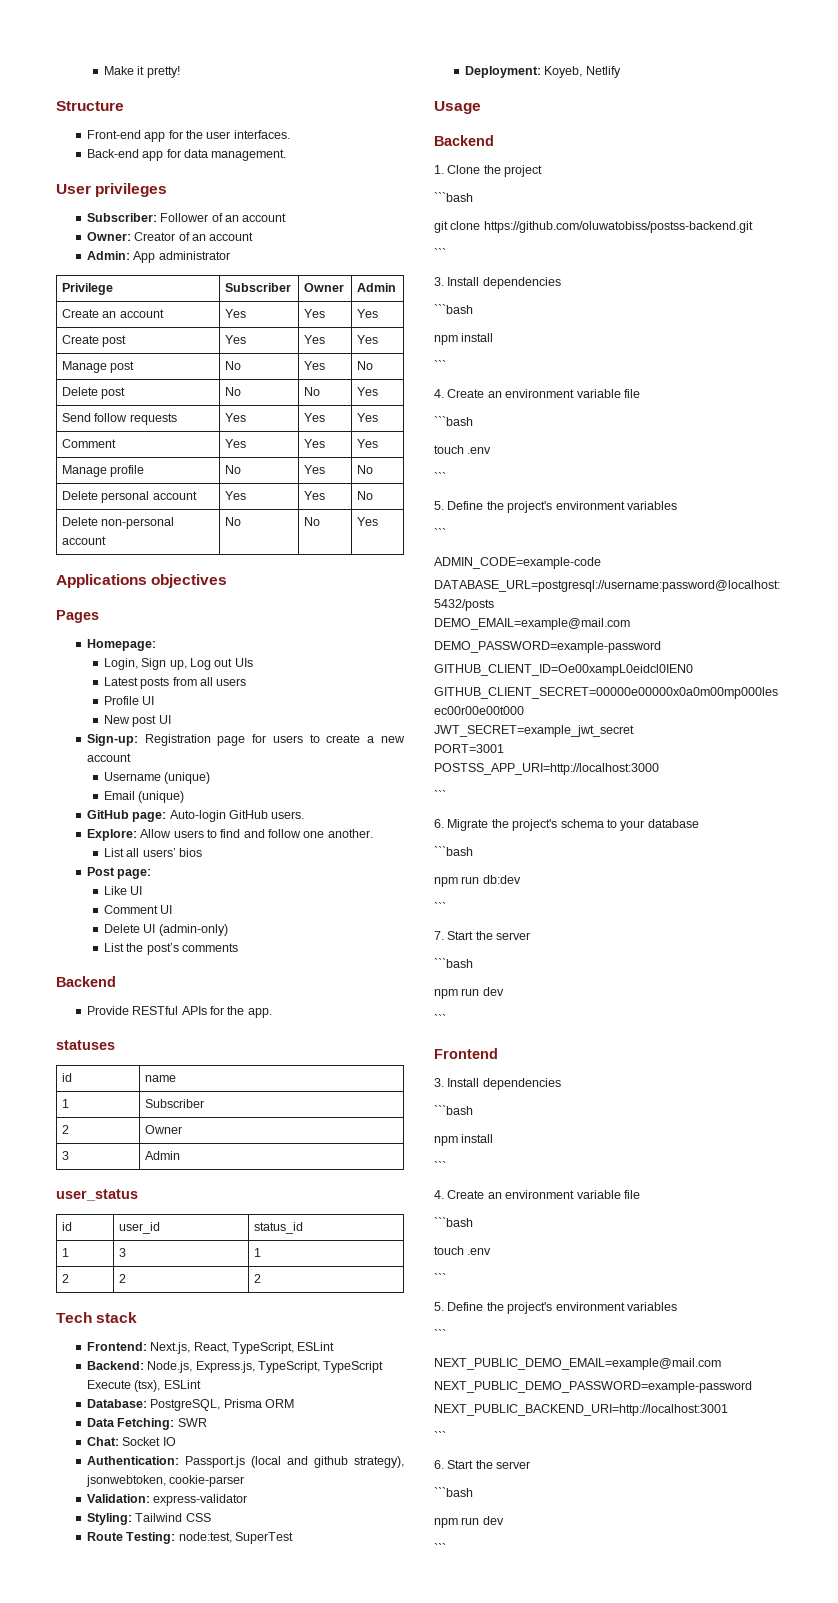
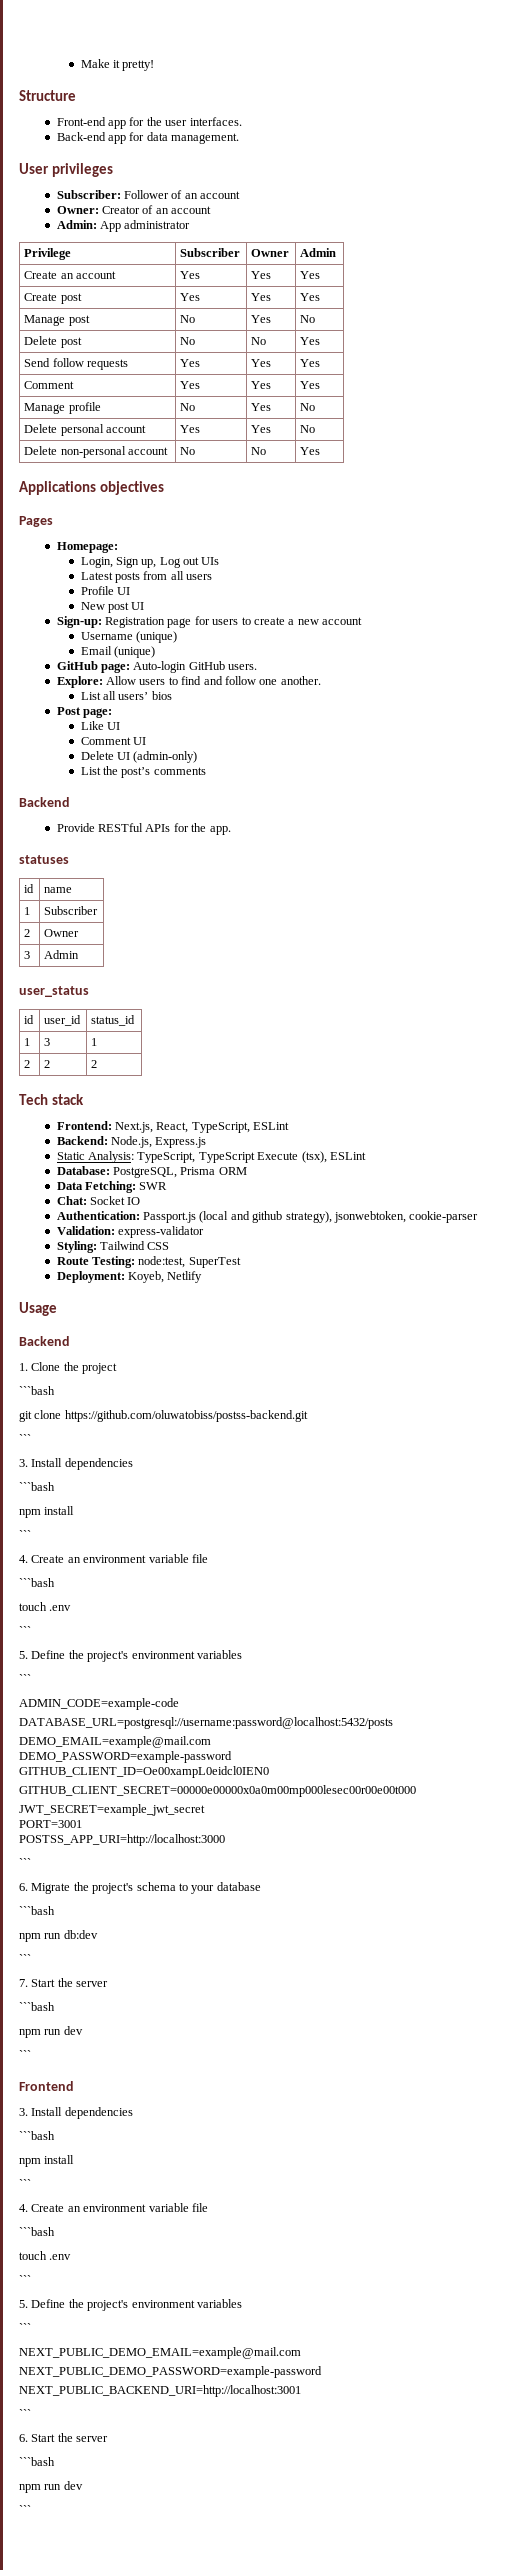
[195,1361,255,1373] Express.js, -> [155,1137,207,1148] [56,1151,135,1163] Express.js // Static Analysis:

